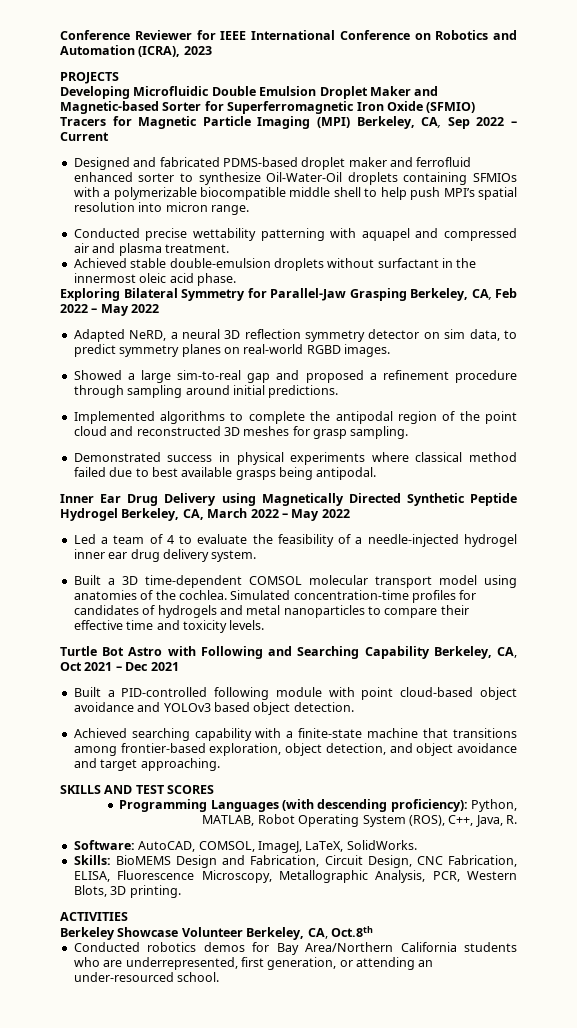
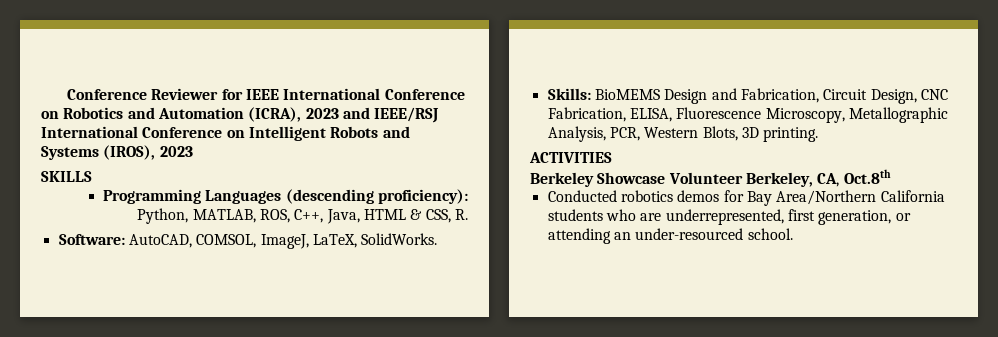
[60,72,119,84] [60,86,439,99] [60,101,476,114] [60,116,518,129] [60,132,109,141] [73,157,472,170] [73,172,517,185] [73,187,518,200] [73,202,249,215] [73,228,517,241] [73,243,229,256] [73,258,477,271] [73,273,236,286] [60,288,517,301] [60,304,160,316] [73,329,517,342] [73,344,390,357] [73,370,517,383] [73,385,339,398] [73,411,517,424] [73,426,409,439] [73,452,517,465] [73,467,377,480] [60,493,517,506] [60,508,350,521] [73,534,517,547] [73,549,257,562] [73,575,517,588] [73,590,477,603] [73,605,469,618] [73,620,265,633] [60,646,517,659] [60,662,179,671] [73,687,517,700] [73,702,354,715] [73,728,517,741] [73,743,517,756] [73,758,220,771] [60,785,215,794] // PROJECTS // Developing Microfluidic Double Emulsion Droplet Maker and Magnetic-based Sorter for Superferromagnetic Iron Oxide (SFMIO) Tracers for Magnetic Particle Imaging (MPI) Berkeley, CA, Sep 2022 – Current // Designed and fabricated PDMS-based droplet maker and ferrofluid enhanced sorter to synthesize Oil-Water-Oil droplets containing SFMIOs with a polymerizable biocompatible middle shell to help push MPI’s spatial resolution into micron range. // Conducted precise wettability patterning with aquapel and compressed air and plasma treatment. // Achieved stable double-emulsion droplets without surfactant in the innermost oleic acid phase. // Exploring Bilateral Symmetry for Parallel-Jaw Grasping Berkeley, CA, Feb 2022 – May 2022 // Adapted NeRD, a neural 3D reflection symmetry detector on sim data, to predict symmetry planes on real-world RGBD images. // Showed a large sim-to-real gap and proposed a refinement procedure through sampling around initial predictions. // Implemented algorithms to complete the antipodal region of the point cloud and reconstructed 3D meshes for grasp sampling. // Demonstrated success in physical experiments where classical method failed due to best available grasps being antipodal. // Inner Ear Drug Delivery using Magnetically Directed Synthetic Peptide Hydrogel Berkeley, CA, March 2022 – May 2022 // Led a team of 4 to evaluate the feasibility of a needle-injected hydrogel inner ear drug delivery system. // Built a 3D time-dependent COMSOL molecular transport model using anatomies of the cochlea. Simulated concentration-time profiles for candidates of hydrogels and metal nanoparticles to compare their effective time and toxicity levels. // Turtle Bot Astro with Following and Searching Capability Berkeley, CA, Oct 2021 – Dec 2021 // Built a PID-controlled following module with point cloud-based object avoidance and YOLOv3 based object detection. // Achieved searching capability with a finite-state machine that transitions among frontier-based exploration, object detection, and object avoidance and target approaching. // SKILLS AND TEST SCORES -> [342,107,440,123] [41,126,410,141] [41,145,193,160] [41,171,92,182] and IEEE/RSJ International Conference on Intelligent Robots and Systems (IROS), 2023 // SKILLS
[281,799,388,812] (with descending -> [285,189,374,204] (descending
[257,814,503,827] Robot Operating System (ROS), C++, Java, -> [260,209,451,224] ROS, C++, Java, HTML & CSS,

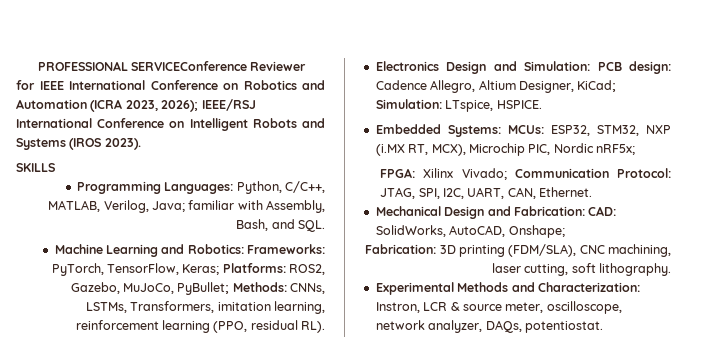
[67,89,148,100] Conference -> [37,61,248,71] PROFESSIONAL SERVICEConference
[248,107,370,122] (ICRA), 2023 and -> [90,99,199,112] (ICRA 2023, 2026);
[103,145,193,160] (IROS), 2023 -> [69,138,141,150] (IROS 2023).
[205,189,468,204] [137,208,468,224] [58,233,438,249] [547,88,948,104] [547,107,948,123] [547,126,819,142] [529,152,612,163] [530,169,891,187] [547,190,945,206] [547,209,911,225] [547,228,793,244] Languages (descending proficiency): Python, MATLAB, ROS, C++, Java, HTML & CSS, R. // Software: AutoCAD, COMSOL, ImageJ, LaTeX, SolidWorks. // Skills: BioMEMS Design and Fabrication, Circuit Design, CNC Fabrication, ELISA, Fluorescence Microscopy, Metallographic Analysis, PCR, Western Blots, 3D printing. // ACTIVITIES // Berkeley Showcase Volunteer Berkeley, CA, Oct.8th // Conducted robotics demos for Bay Area/Northern California students who are underrepresented, first generation, or attending an under-resourced school. -> [164,181,325,194] [48,200,325,213] [236,219,325,232] [54,244,325,257] [51,263,325,276] [70,282,325,295] [85,301,325,314] [75,320,325,333] [375,61,671,74] [375,80,617,93] [375,99,542,112] [375,124,671,137] [375,143,635,156] [380,168,671,180] [380,187,593,199] [375,206,617,219] [375,225,565,238] [365,244,671,257] [491,263,671,276] [375,282,640,295] [375,301,622,314] [375,320,603,333] Languages: Python, C/C++, MATLAB, Verilog, Java; familiar with Assembly, Bash, and SQL. // Machine Learning and Robotics: Frameworks: PyTorch, TensorFlow, Keras; Platforms: ROS2, Gazebo, MuJoCo, PyBullet; Methods: CNNs, LSTMs, Transformers, imitation learning, reinforcement learning (PPO, residual RL). // Electronics Design and Simulation: PCB design: Cadence Allegro, Altium Designer, KiCad; Simulation: LTspice, HSPICE. // Embedded Systems: MCUs: ESP32, STM32, NXP (i.MX RT, MCX), Microchip PIC, Nordic nRF5x; // FPGA: Xilinx Vivado; Communication Protocol: JTAG, SPI, I2C, UART, CAN, Ethernet. // Mechanical Design and Fabrication: CAD: SolidWorks, AutoCAD, Onshape; // Fabrication: 3D printing (FDM/SLA), CNC machining, laser cutting, soft lithography. // Experimental Methods and Characterization: Instron, LCR & source meter, oscilloscope, network analyzer, DAQs, potentiostat.

